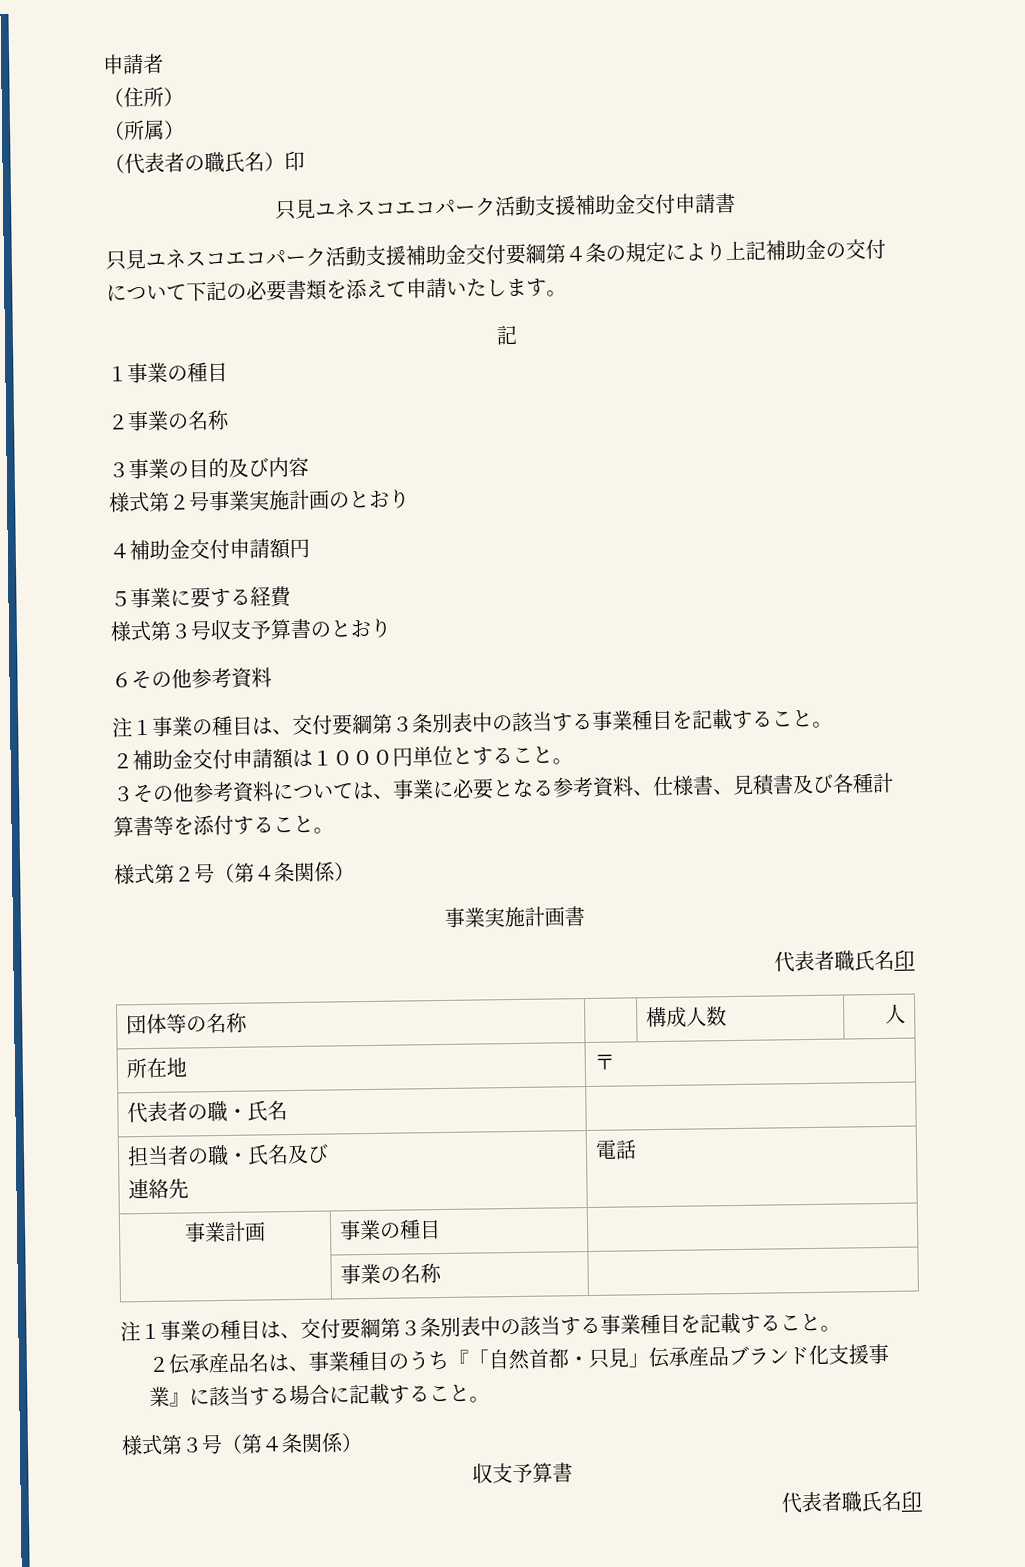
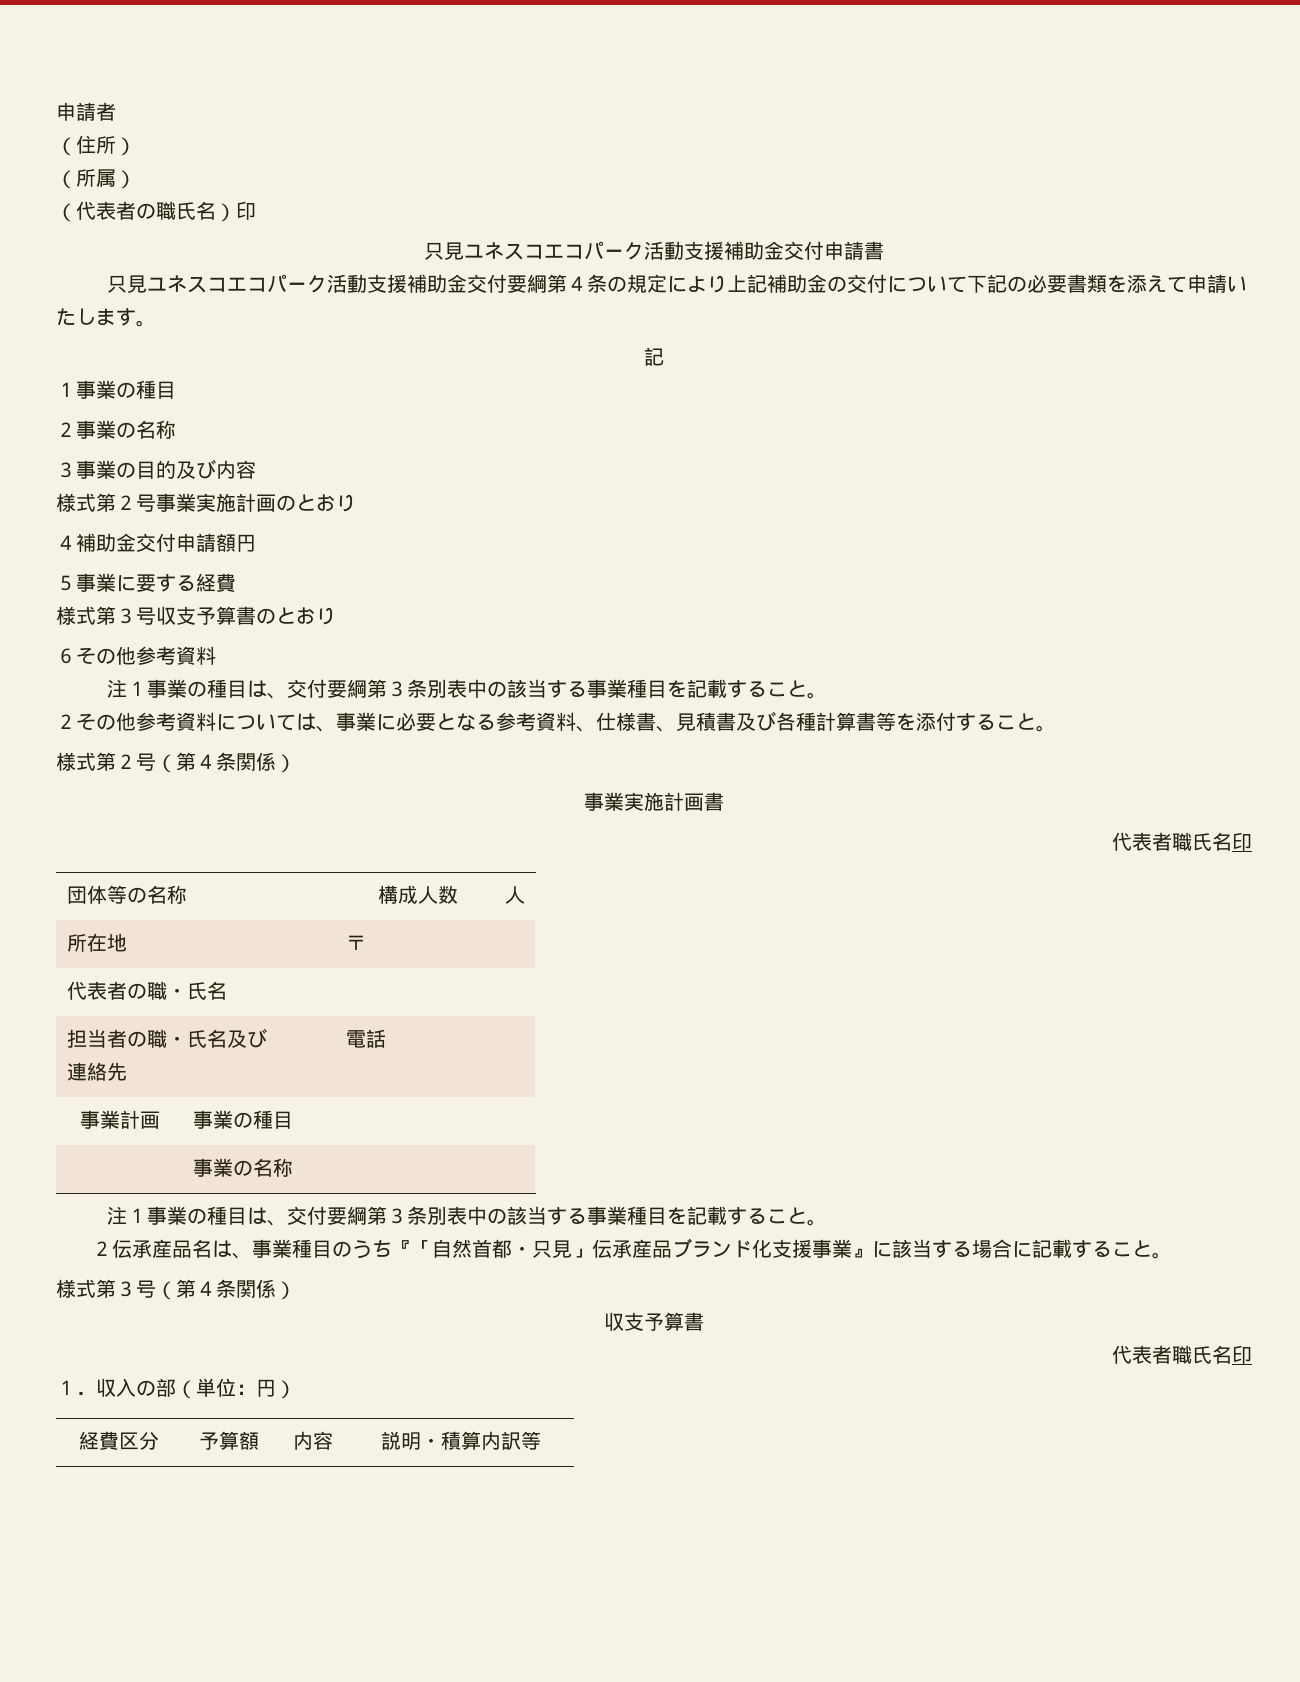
[132,745,573,771] [113,786,134,802] 補助金交付申請額は１０００円単位とすること。 // ３ -> (76, 721) none
(922, 1500) none -> [56,1378,296,1399] [78,1431,159,1450] [198,1431,259,1450] [293,1431,333,1450] [381,1431,541,1450] // １．収入の部（単位：円） // 経費区分 | 予算額 | 内容 | 説明・積算内訳等

